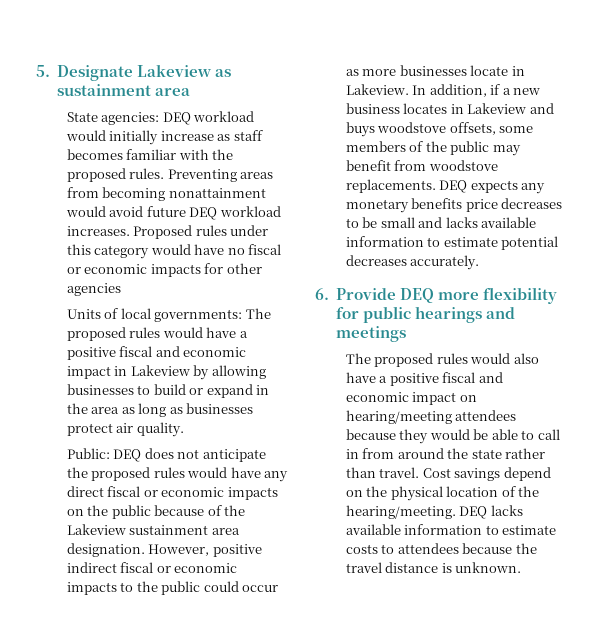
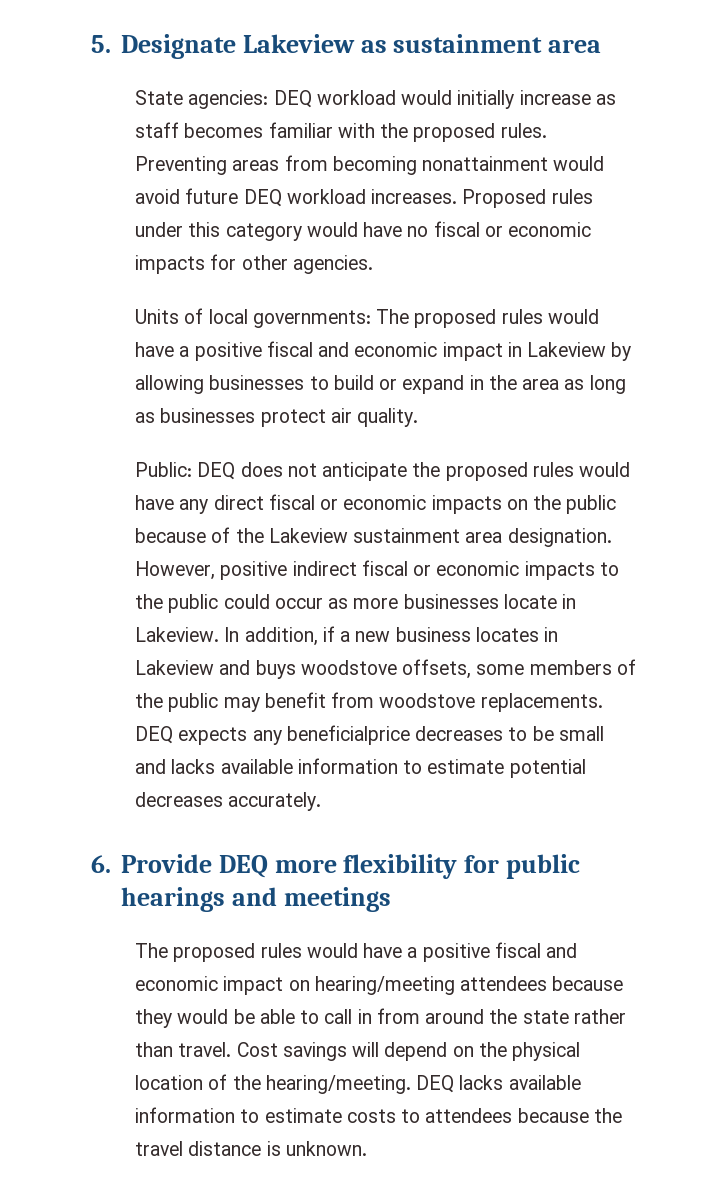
[66,283,121,296] agencies -> [292,255,373,274] agencies.
[345,198,498,213] monetary benefits price -> [286,725,410,745] beneficialprice
[513,353,539,364] also -> (358, 950) none
(501, 474) none -> [352,1042,380,1057] will

